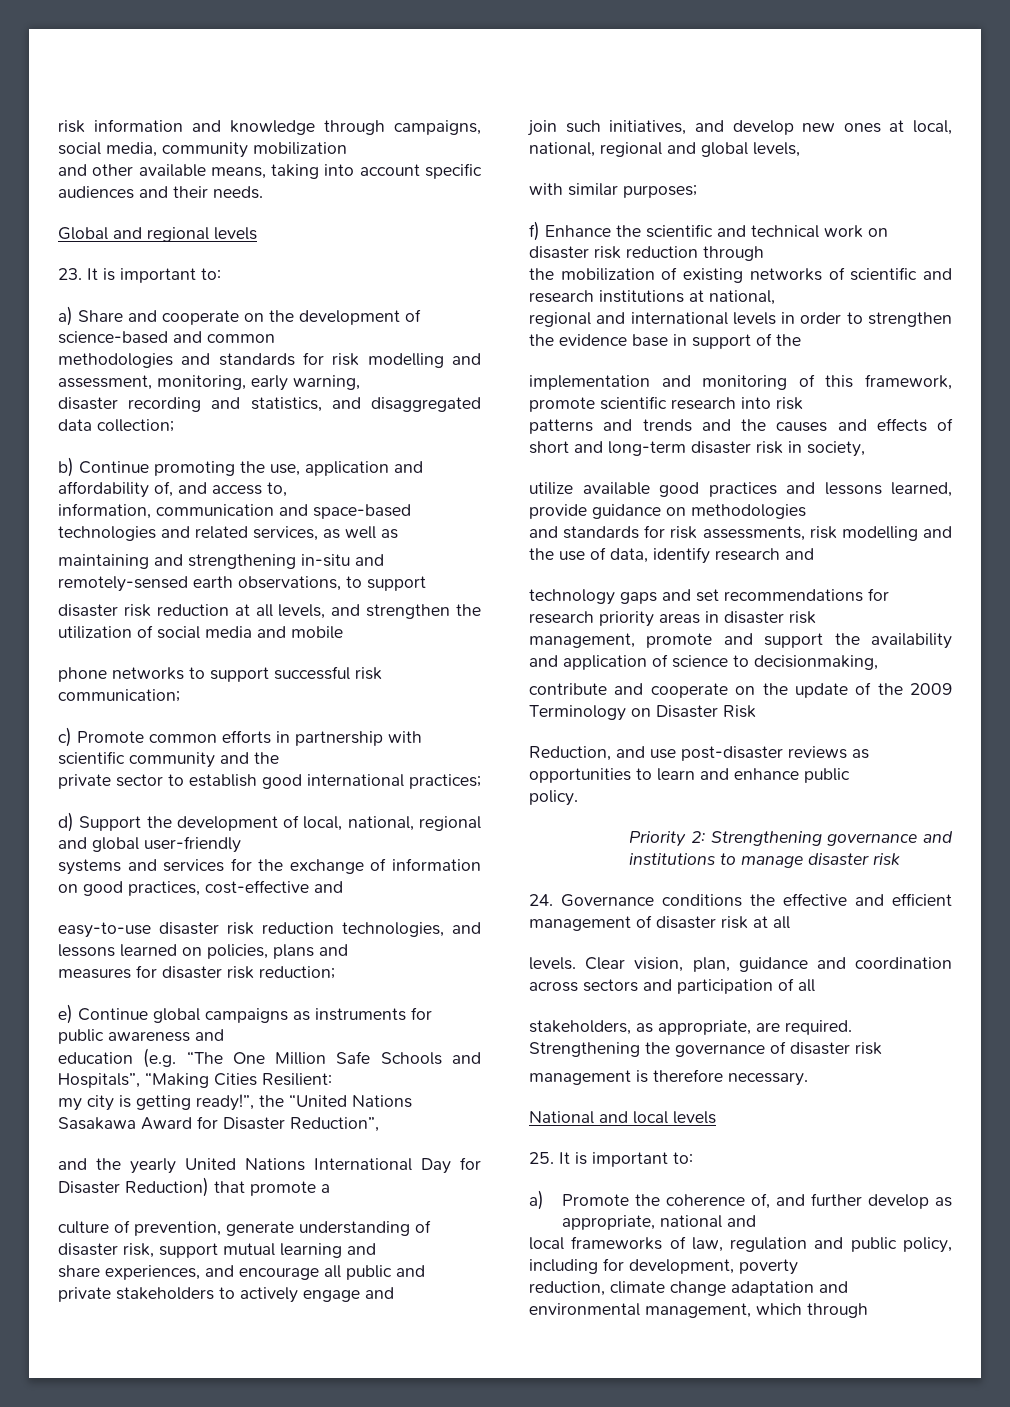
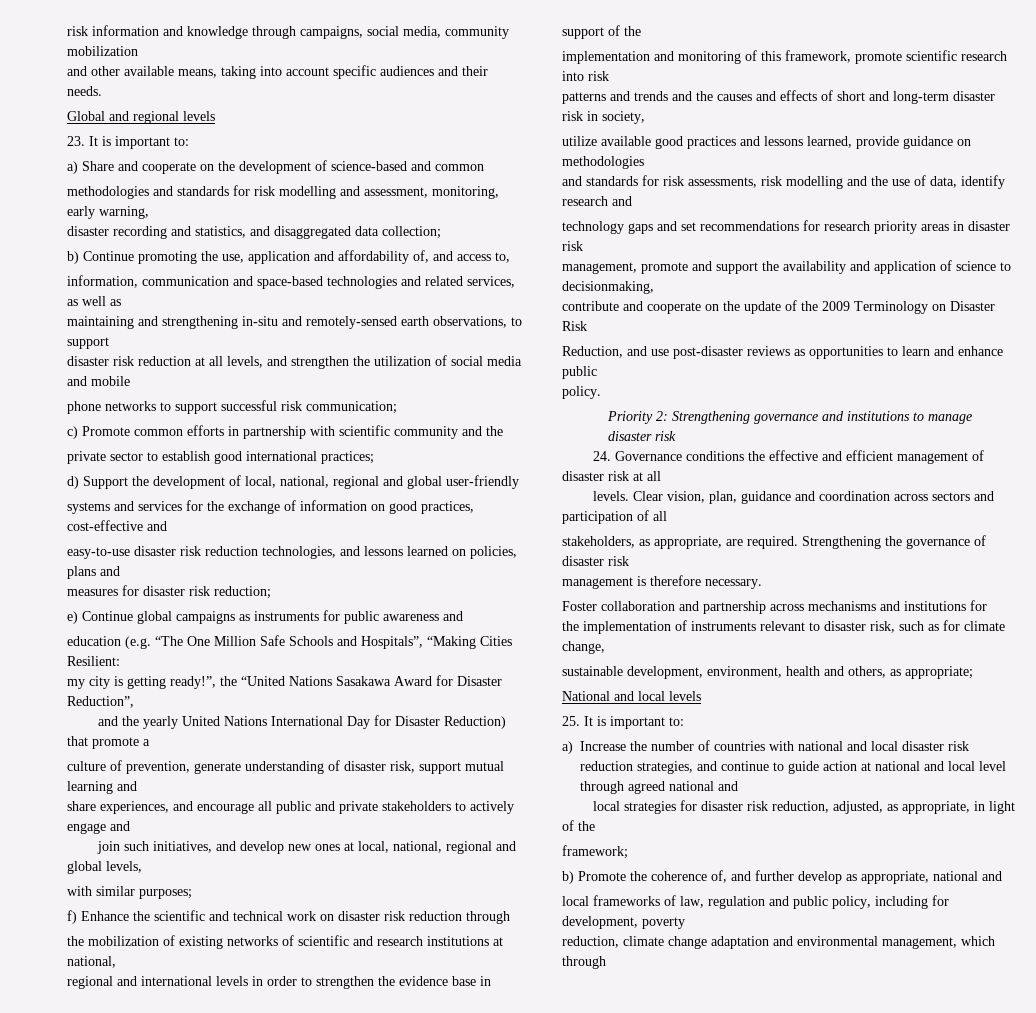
(808, 1079) none -> [562,600,987,614] [562,620,1005,634] [562,641,605,654] [562,666,973,679] // Foster collaboration and partnership across mechanisms and institutions for // the implementation of instruments relevant to disaster risk, such as for climate change, // sustainable development, environment, health and others, as appropriate;
(544, 1200) none -> [580,740,969,751] [580,761,1006,774] [580,781,738,794] [593,800,1016,814] [562,820,595,831] [562,845,628,859] [562,871,574,884] Increase the number of countries with national and local disaster risk reduction strategies, and continue to guide action at national and local level through agreed national and // local strategies for disaster risk reduction, adjusted, as appropriate, in light of the // framework; // b)

